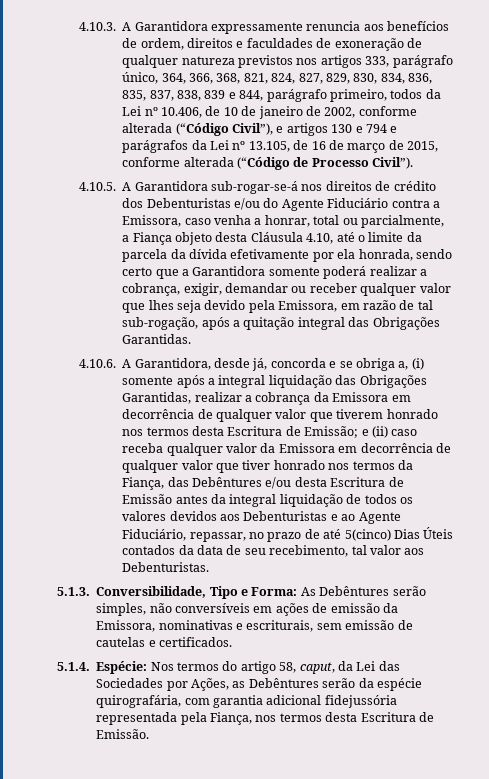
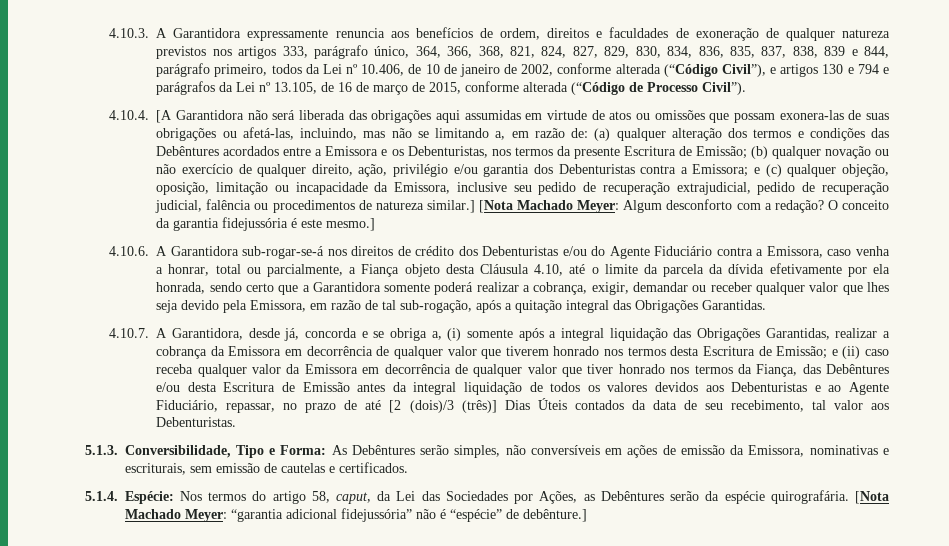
[79,182,117,191] 4.10.5. -> [109,110,889,123] [156,127,889,141] [156,146,889,159] [156,164,889,177] [156,182,890,195] [155,199,889,213] [156,217,376,231] [109,246,150,256] 4.10.4. [A Garantidora não será liberada das obrigações aqui assumidas em virtude de atos ou omissões que possam exonera-las de suas obrigações ou afetá-las, incluindo, mas não se limitando a, em razão de: (a) qualquer alteração dos termos e condições das Debêntures acordados entre a Emissora e os Debenturistas, nos termos da presente Escritura de Emissão; (b) qualquer novação ou não exercício de qualquer direito, ação, privilégio e/ou garantia dos Debenturistas contra a Emissora; e (c) qualquer objeção, oposição, limitação ou incapacidade da Emissora, inclusive seu pedido de recuperação extrajudicial, pedido de recuperação judicial, falência ou procedimentos de natureza similar.] [Nota Machado Meyer: Algum desconforto com a redação? O conceito da garantia fidejussória é este mesmo.] // 4.10.6.
[79,359,117,368] 4.10.6. -> [109,328,150,338] 4.10.7.
[344,529,391,541] 5(cinco) -> [389,400,497,413] [2 (dois)/3 (três)]
[96,695,397,708] [96,712,434,725] [96,729,150,739] quirografária, com garantia adicional fidejussória representada pela Fiança, nos termos desta Escritura de Emissão. -> [770,490,890,504] [124,508,587,522] quirografária. [Nota Machado Meyer: “garantia adicional fidejussória” não é “espécie” de debênture.]

